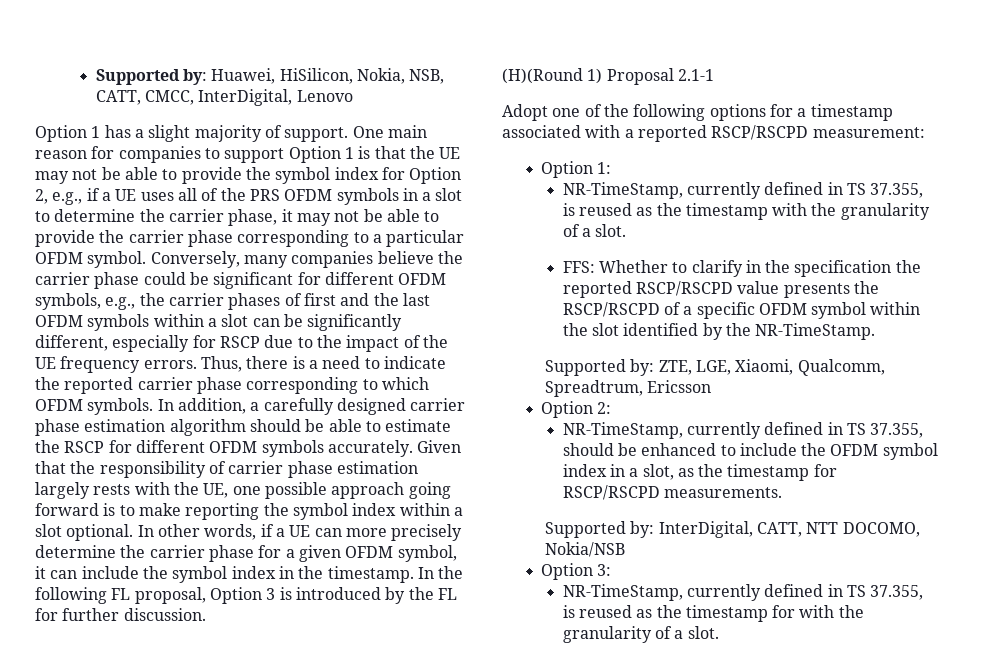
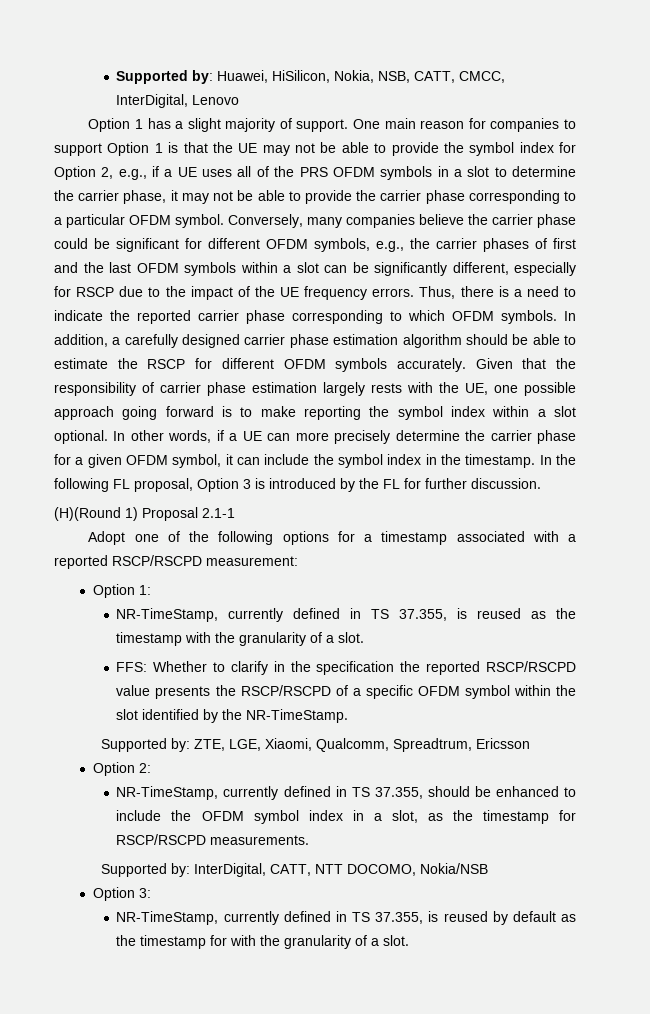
(632, 611) none -> [492,911,556,925] by default

